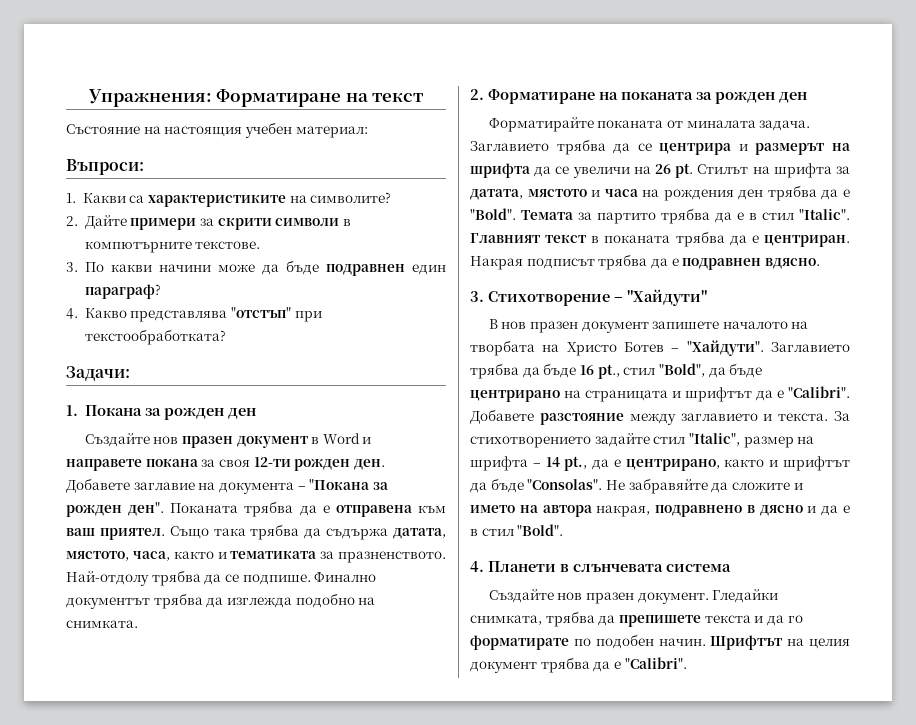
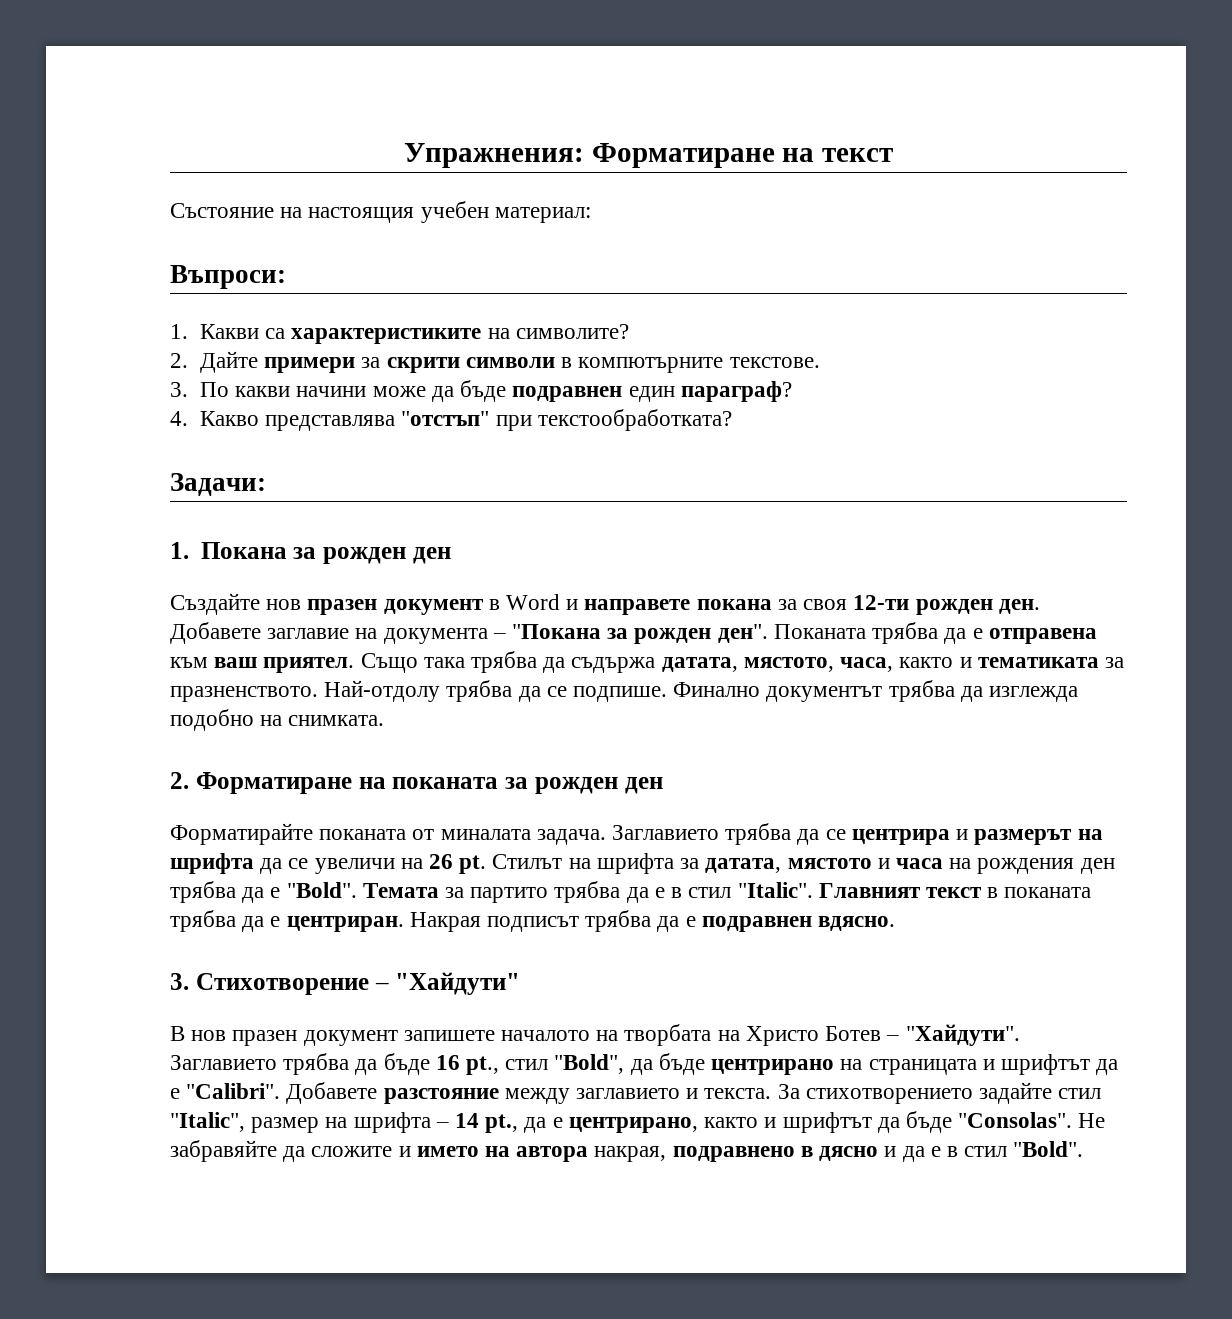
[470,561,731,572] [488,589,779,604] [470,611,803,627] [470,634,850,650] [470,657,687,673] // 4. Планети в слънчевата система // Създайте нов празен документ. Гледайки снимката, трябва да препишете текста и да го форматирате по подобен начин. Шрифтът на целия документ трябва да е "Calibri". -> (1084, 1149) none

